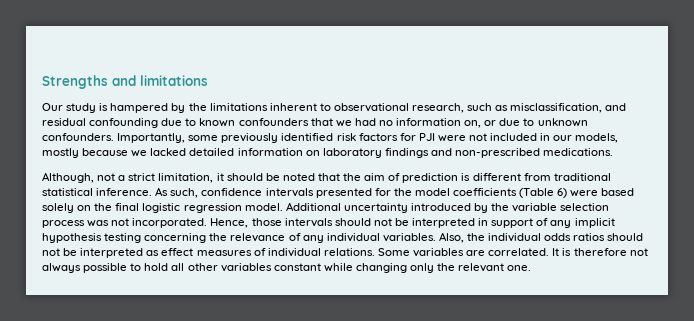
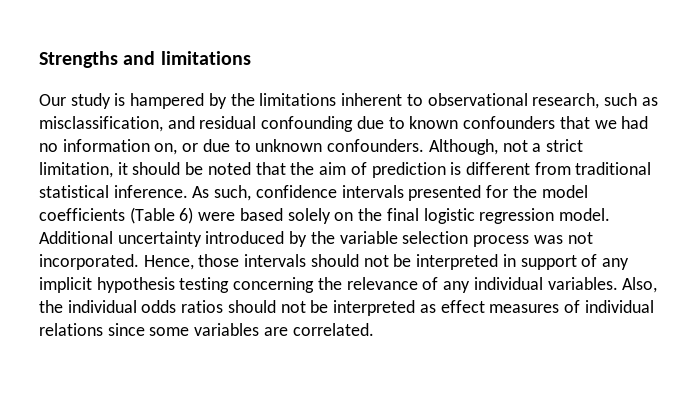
[117,133,619,143] [42,148,614,158] Importantly, some previously identified risk factors for PJI were not included in our models, mostly because we lacked detailed information on laboratory findings and non-prescribed medications. // -> (425, 145) none
[323,248,648,257] [42,263,532,273] relations. Some variables are correlated. It is therefore not always possible to hold all other variables constant while changing only the relevant one. -> [39,323,374,336] relations since some variables are correlated.

